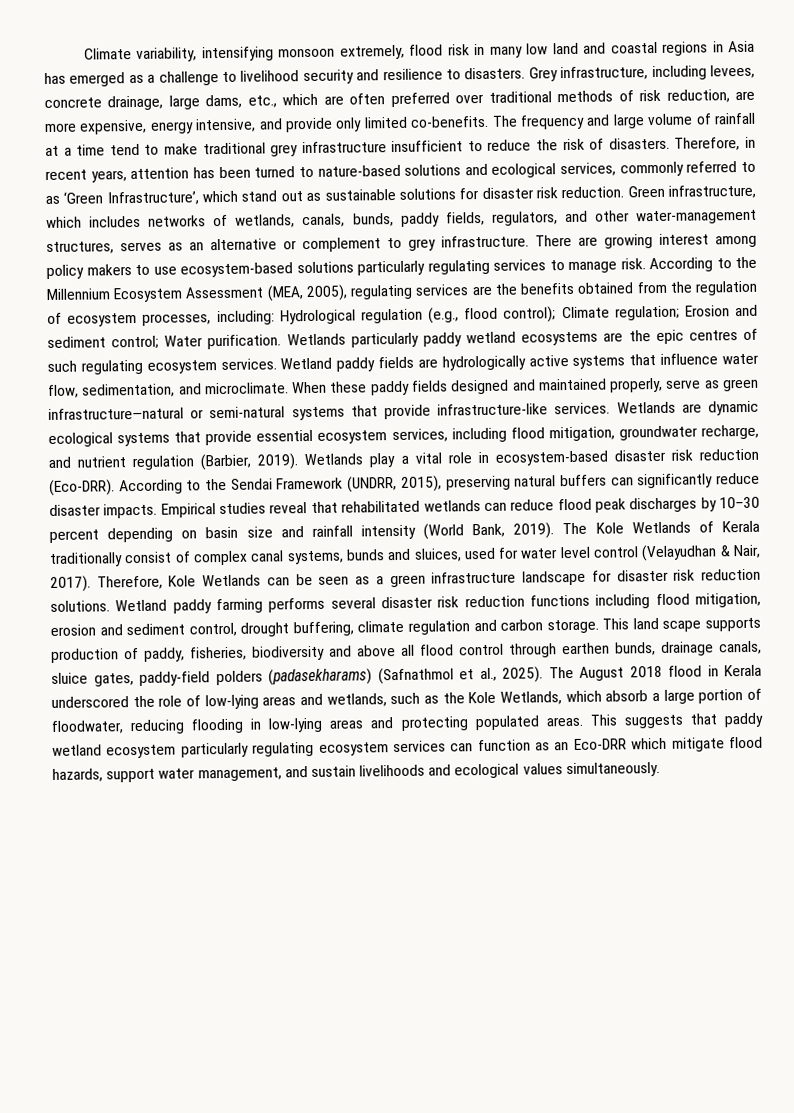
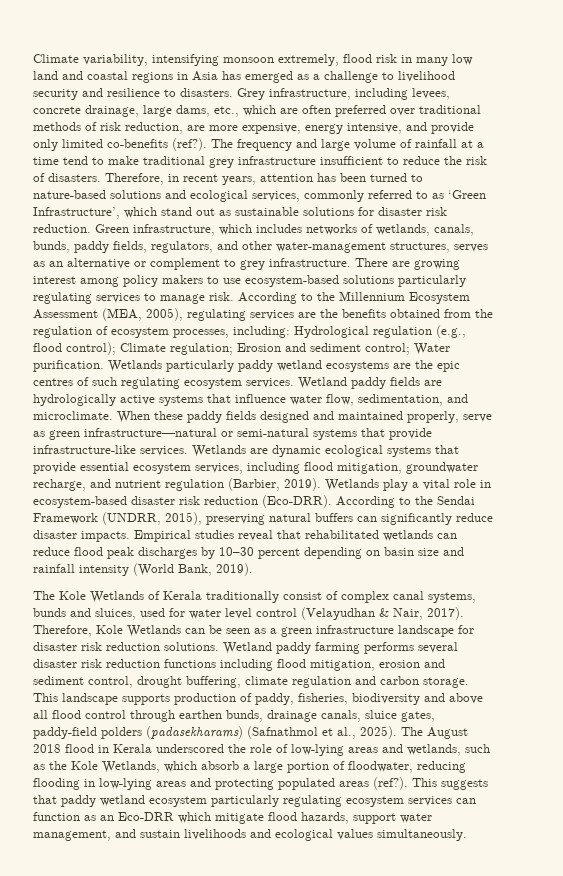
[410,115,490,128] co-benefits. -> [107,138,207,151] co-benefits (ref?).
(555, 530) none -> (253, 569) //
[632,617,702,632] land scape -> [62,693,118,705] landscape
[545,716,583,727] areas. -> [339,777,408,790] areas (ref?).

